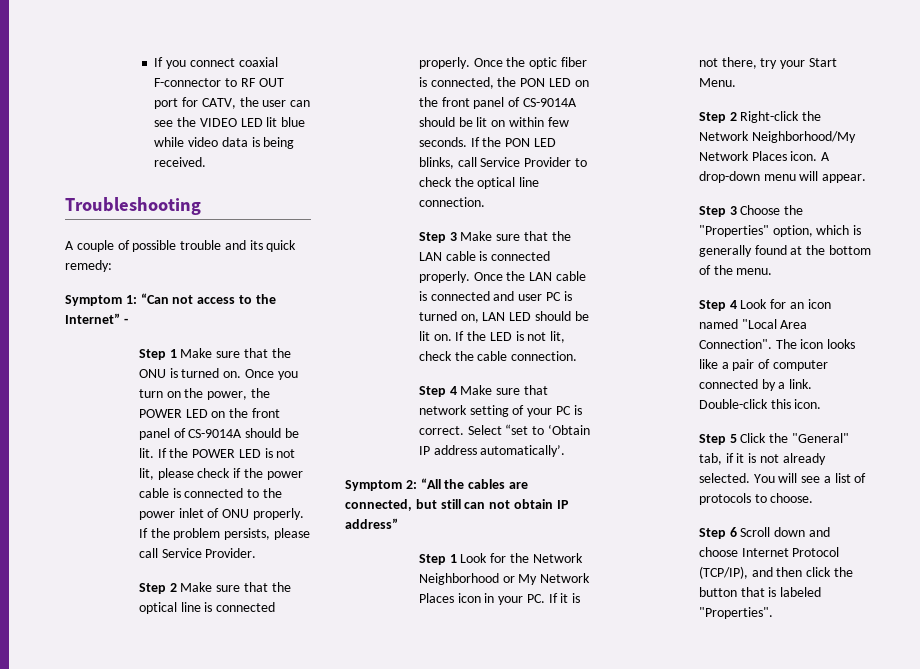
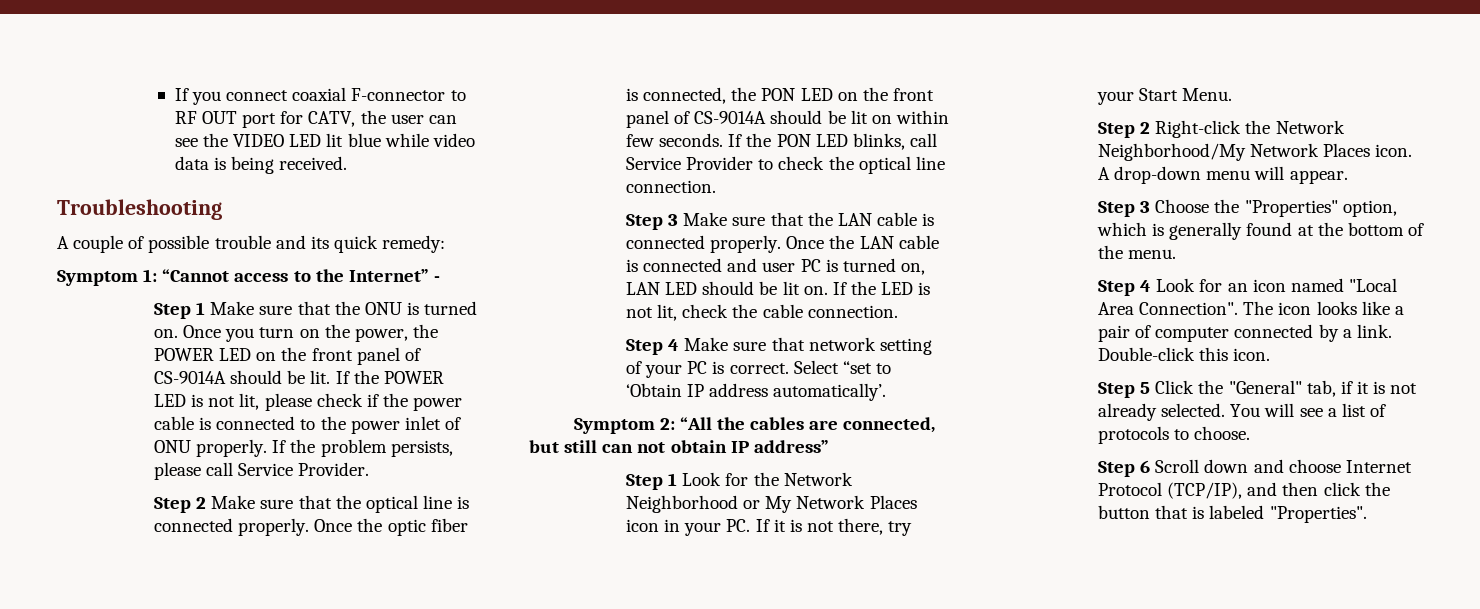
[140,293,194,304] “Can not -> [162,269,230,282] “Cannot

